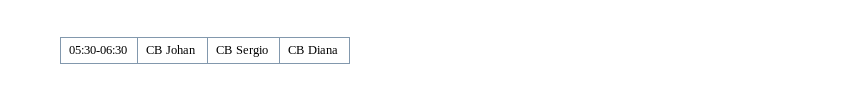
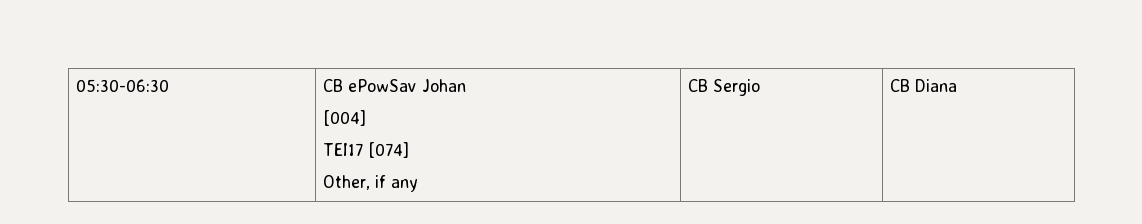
(163, 50) none -> [347,79,417,92] ePowSav
(196, 49) none -> [322,110,366,126] [322,142,409,158] [322,175,418,192] // [004] // TEI17 [074] // Other, if any

